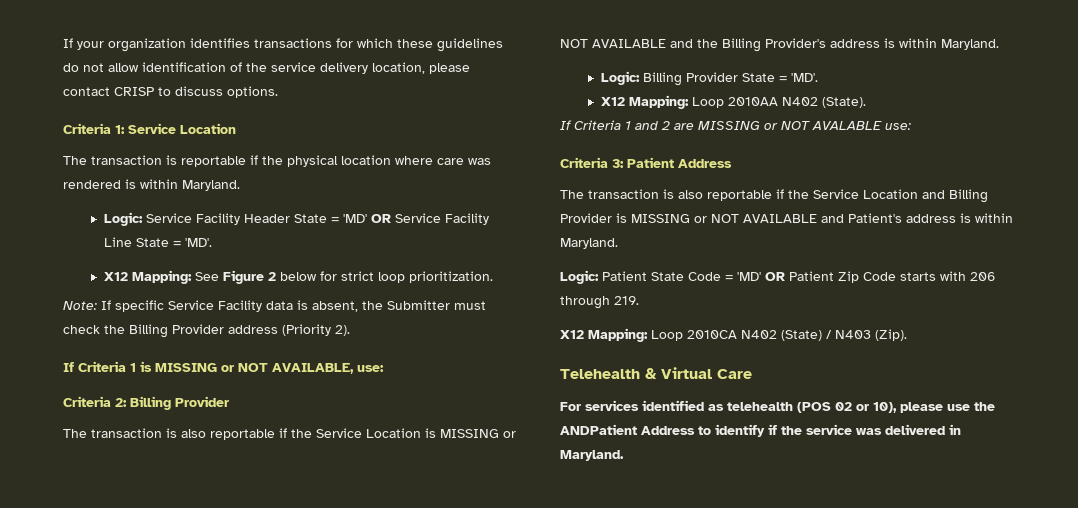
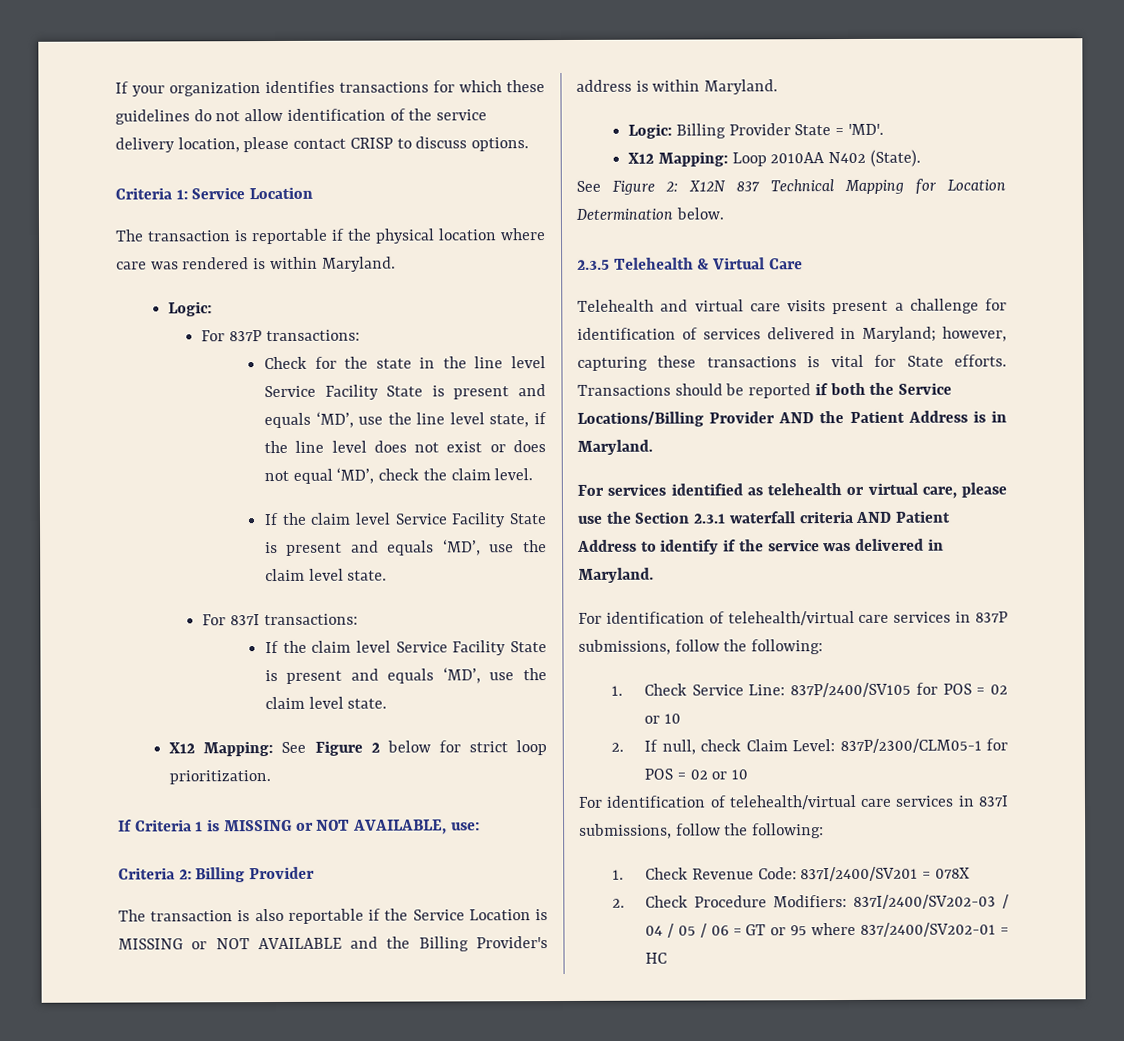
[145,213,489,225] [103,237,212,247] Service Facility Header State = 'MD' OR Service Facility Line State = 'MD'. -> [201,329,360,342] [263,356,546,370] [263,384,546,400] [263,411,547,429] [263,440,546,454] [263,467,534,484] [263,512,547,528] [264,539,547,556] [264,568,388,582] [202,613,358,626] [264,640,547,656] [264,667,547,684] [264,696,388,710] // For 837P transactions: // Check for the state in the line level Service Facility State is present and equals ‘MD’, use the line level state, if the line level does not exist or does not equal ‘MD’, check the claim level. // If the claim level Service Facility State is present and equals ‘MD’, use the claim level state. // For 837I transactions: // If the claim level Service Facility State is present and equals ‘MD’, use the claim level state.
[63,300,486,312] [63,324,350,338] // Note: If specific Service Facility data is absent, the Submitter must check the Billing Provider address (Priority 2). -> (272, 777) none
[560,120,911,130] [560,157,732,168] [560,189,988,203] [560,213,1013,223] [560,238,618,249] [560,270,995,284] [560,296,639,309] [560,328,907,342] [560,367,752,379] If Criteria 1 and 2 are MISSING or NOT AVALABLE use: // Criteria 3: Patient Address // The transaction is also reportable if the Service Location and Billing Provider is MISSING or NOT AVAILABLE and Patient's address is within Maryland. // Logic: Patient State Code = 'MD' OR Patient Zip Code starts with 206 through 219. // X12 Mapping: Loop 2010CA N402 (State) / N403 (Zip). // Telehealth & Virtual Care -> [576,178,1006,195] [576,207,724,220] [577,257,803,270] [577,298,1007,315] [577,326,1007,342] [577,354,1007,371] [577,382,953,399] [577,410,1008,427] [577,439,653,455] See Figure 2: X12N 837 Technical Mapping for Location Determination below. // 2.3.5 Telehealth & Virtual Care // Telehealth and virtual care visits present a challenge for identification of services delivered in Maryland; however, capturing these transactions is vital for State efforts. Transactions should be reported if both the Service Locations/Billing Provider AND the Patient Address is in Maryland.
[797,402,995,413] [560,424,637,435] (POS 02 or 10), please use the ANDPatient -> [846,482,1007,499] [577,510,952,524] or virtual care, please use the Section 2.3.1 waterfall criteria AND Patient
(624, 455) none -> [578,610,1008,626] [578,639,824,655] [611,682,1008,698] [644,713,681,724] [611,738,1008,755] [644,768,748,780] [578,794,1009,810] [579,823,825,839] [612,866,970,882] [612,894,1009,909] [645,922,1009,938] [645,952,668,964] // For identification of telehealth/virtual care services in 837P submissions, follow the following: // 1. Check Service Line: 837P/2400/SV105 for POS = 02 or 10 // 2. If null, check Claim Level: 837P/2300/CLM05-1 for POS = 02 or 10 // For identification of telehealth/virtual care services in 837I submissions, follow the following: // 1. Check Revenue Code: 837I/2400/SV201 = 078X // 2. Check Procedure Modifiers: 837I/2400/SV202-03 / 04 / 05 / 06 = GT or 95 where 837/2400/SV202-01 = HC

